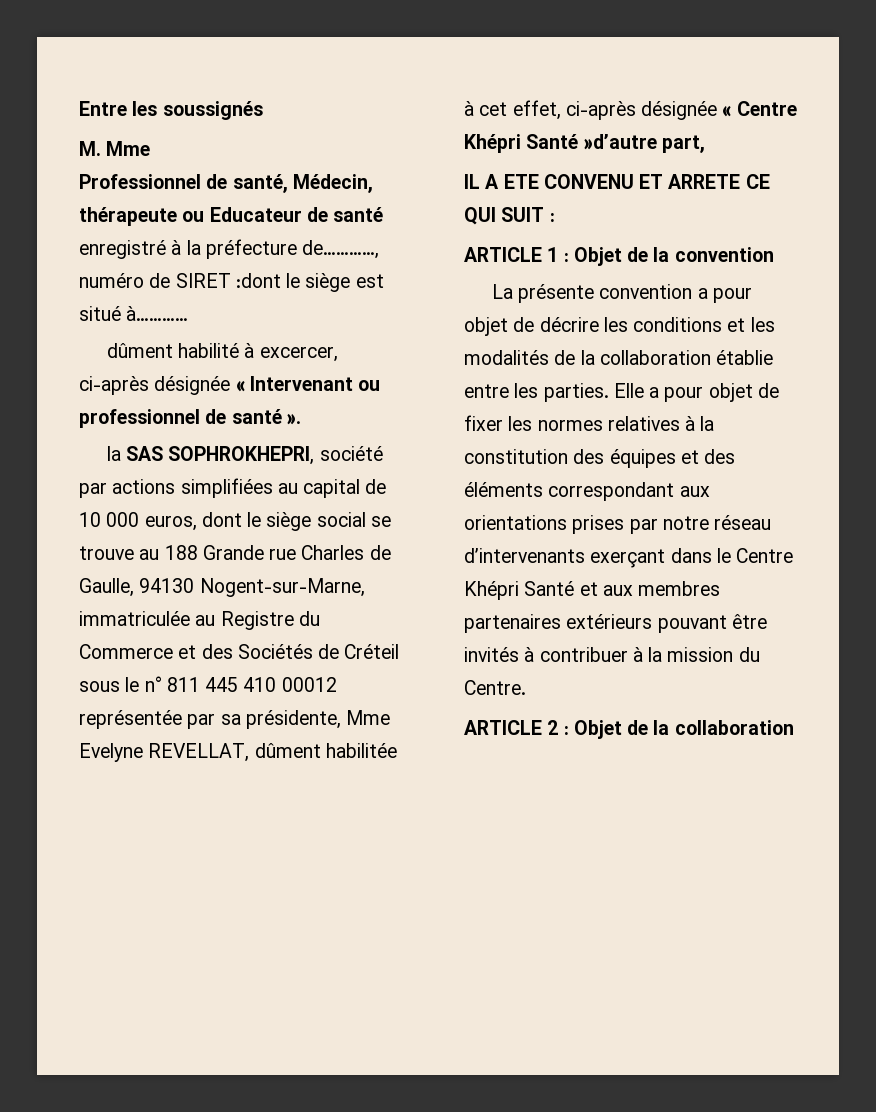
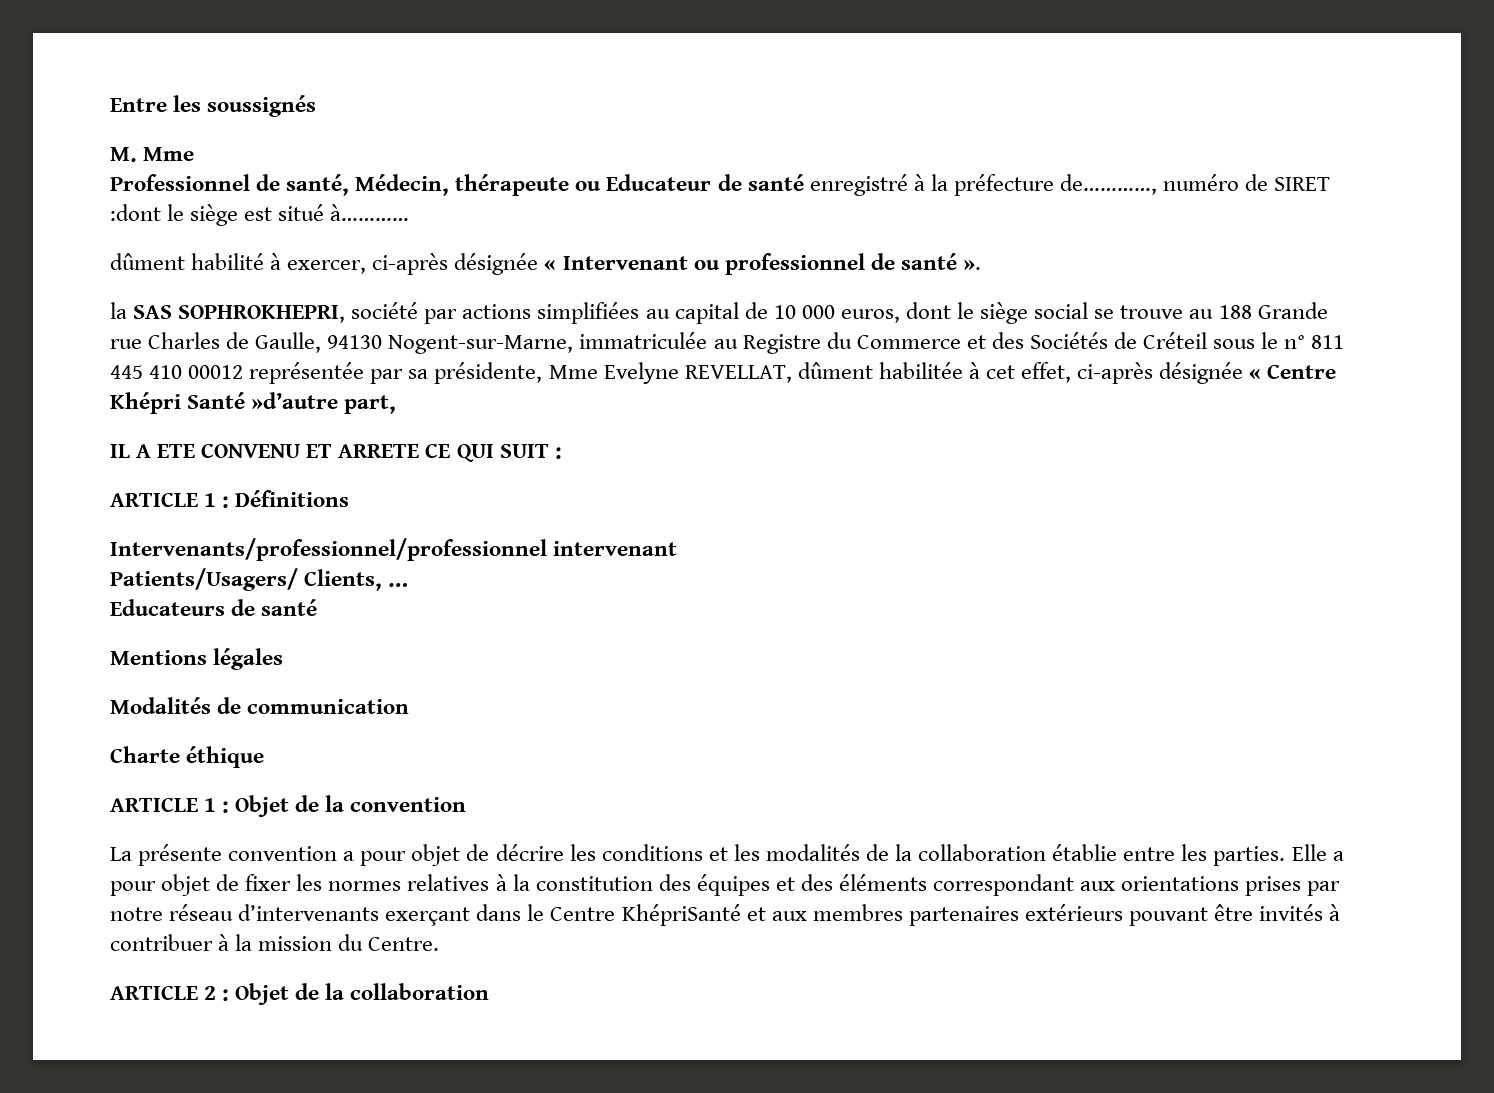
[259,347,338,362] excercer, -> [287,260,367,274] exercer,
(555, 217) none -> [110,490,350,508] [110,538,678,561] [110,568,409,591] [110,599,318,616] [110,648,284,670] [110,697,410,714] [110,746,265,768] // ARTICLE 1 : Définitions // Intervenants/professionnel/professionnel intervenant // Patients/Usagers/ Clients, … // Educateurs de santé // Mentions légales // Modalités de communication // Charte éthique
[464,581,575,600] Khépri Santé -> [621,904,741,926] KhépriSanté

